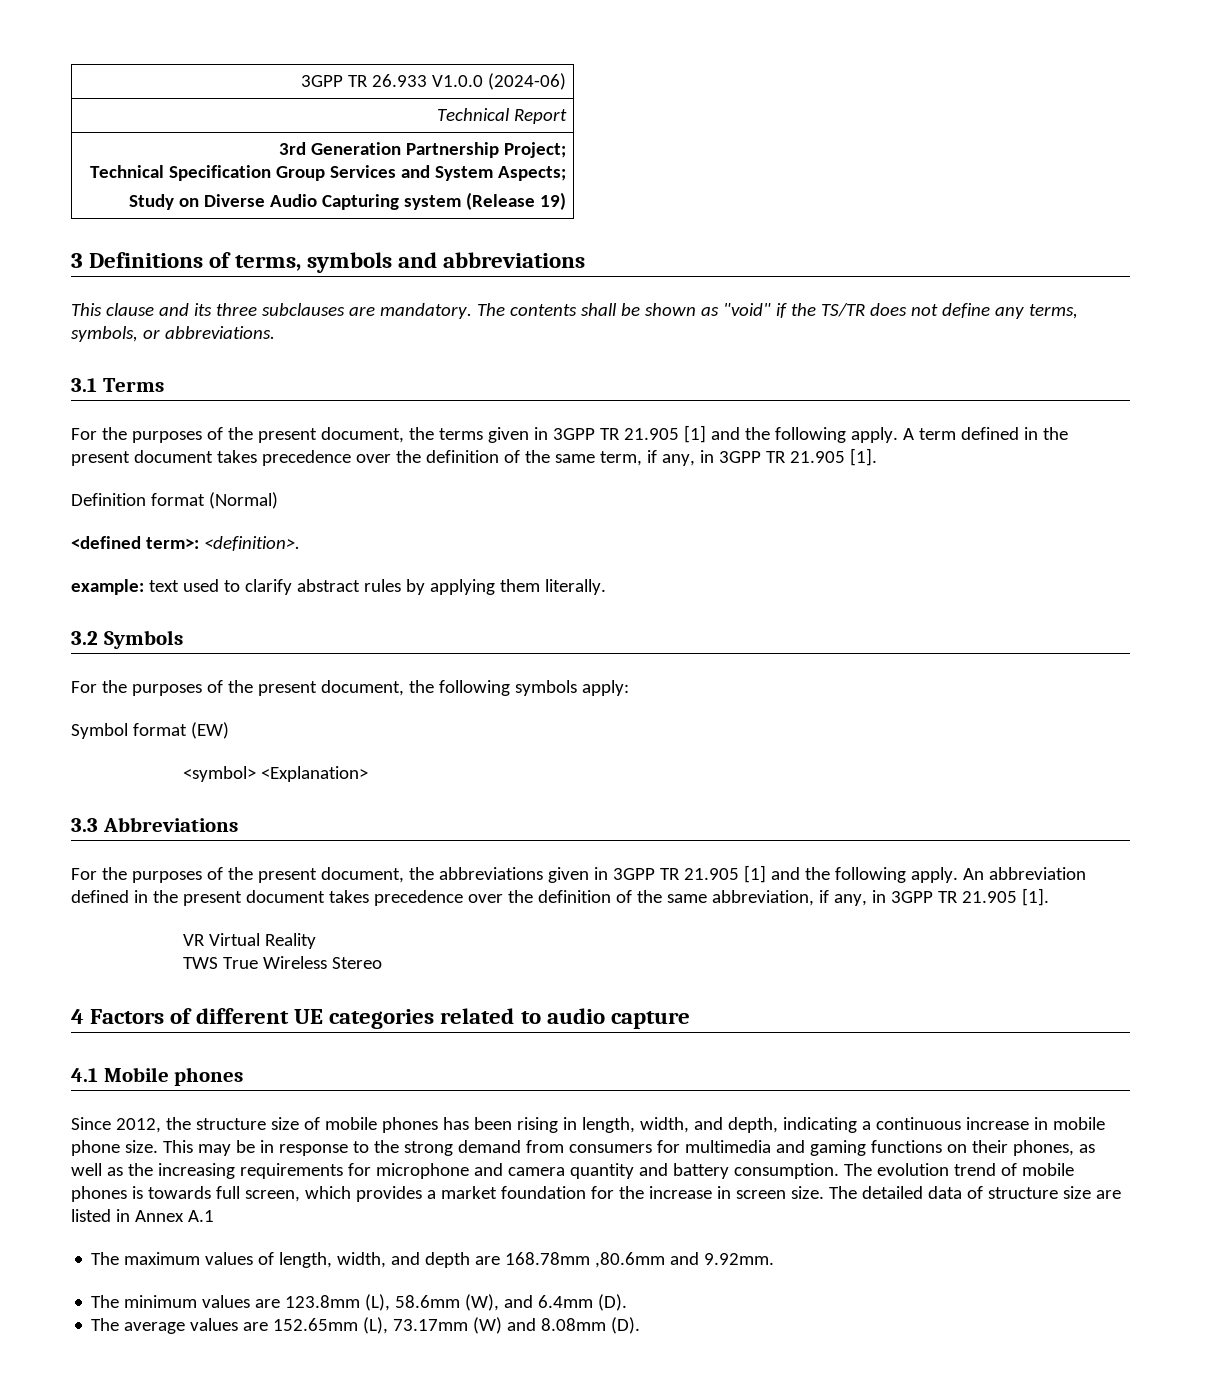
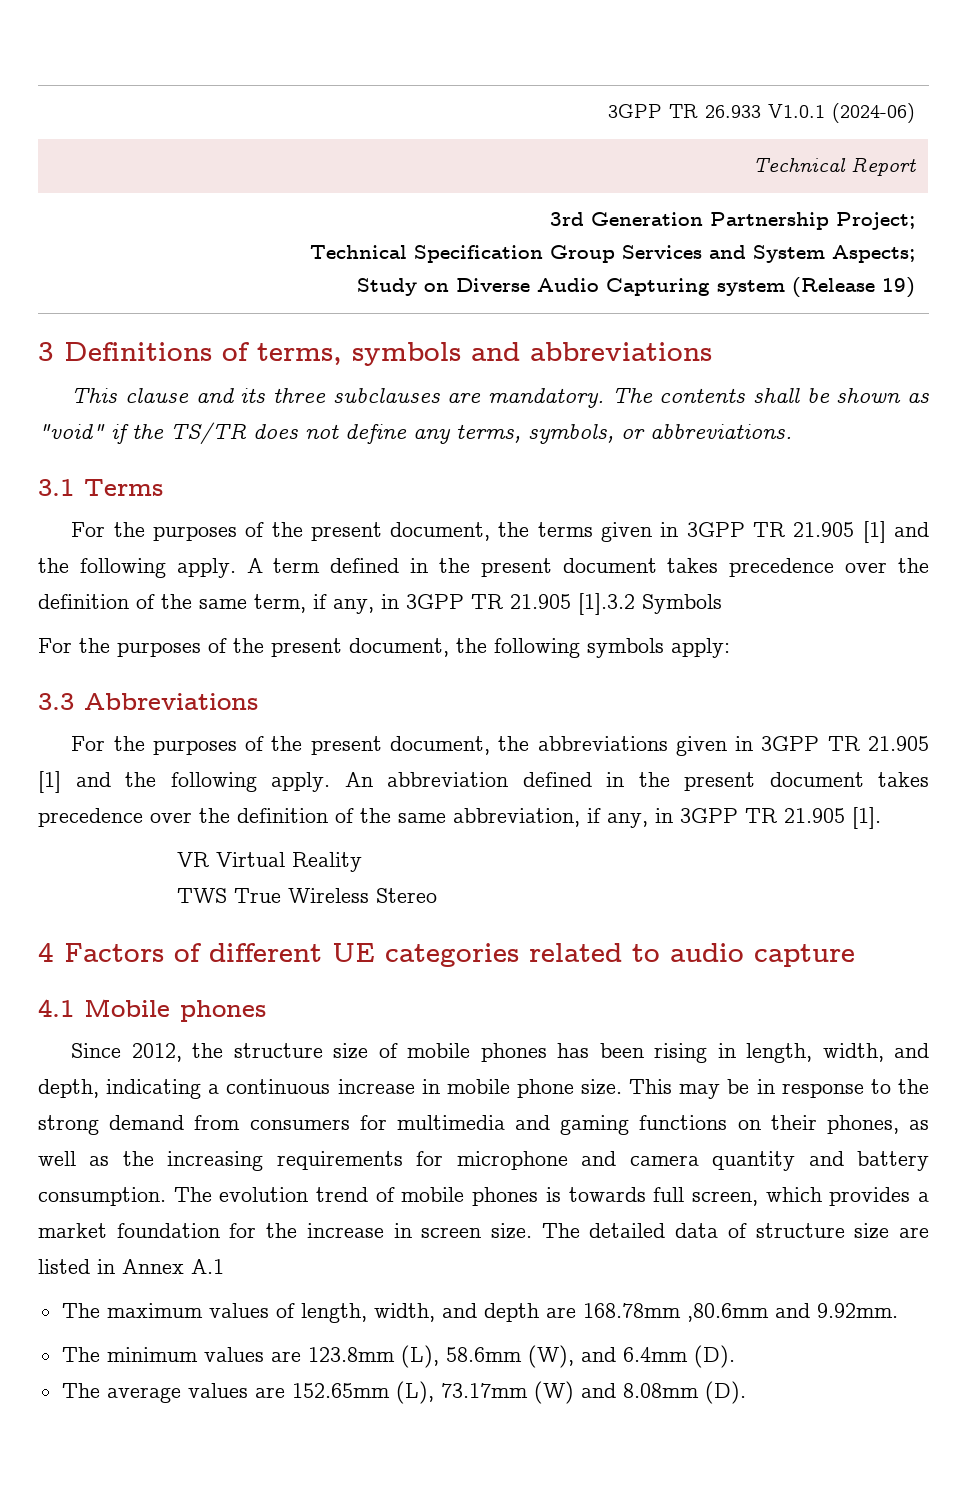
[431,75,483,87] V1.0.0 -> [767,104,825,118] V1.0.1
[849,448,877,466] [71,492,278,509] [71,536,300,551] [71,579,606,595] [71,631,98,645] [1]. // Definition format (Normal) // <defined term>: <definition>. // example: text used to clarify abstract rules by applying them literally. // 3.2 -> [578,593,635,615] [1].3.2
[71,722,229,739] [182,766,368,782] // Symbol format (EW) // <symbol> <Explanation> -> (730, 648) none

